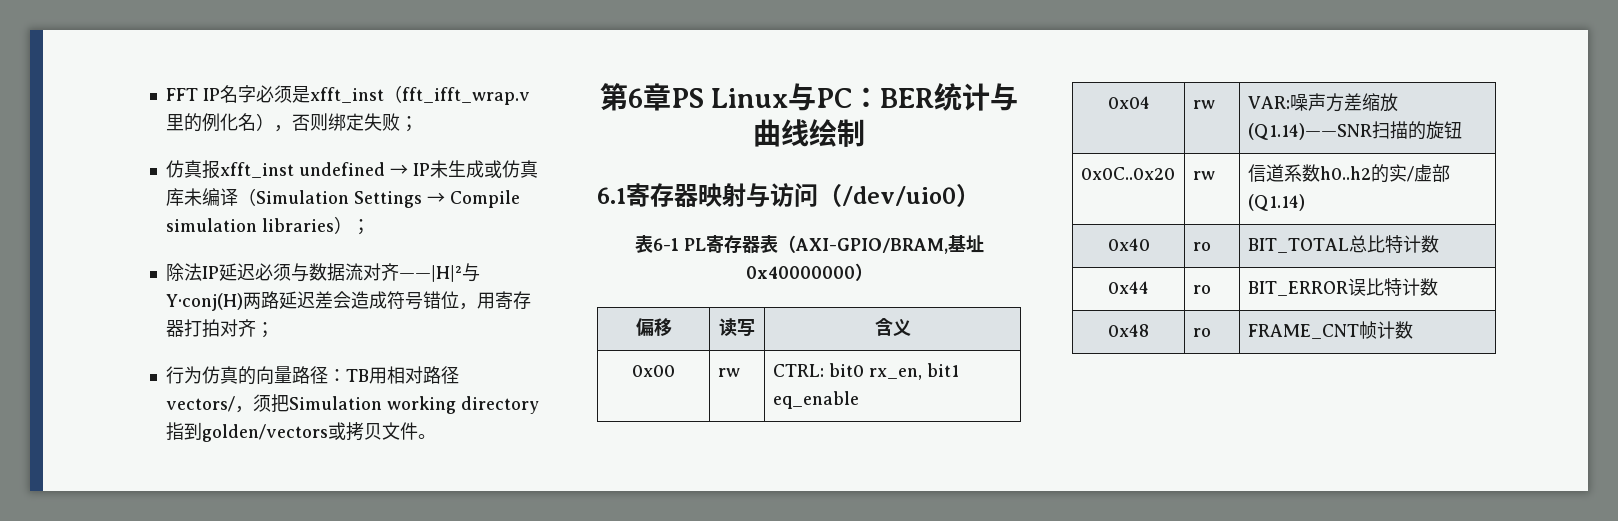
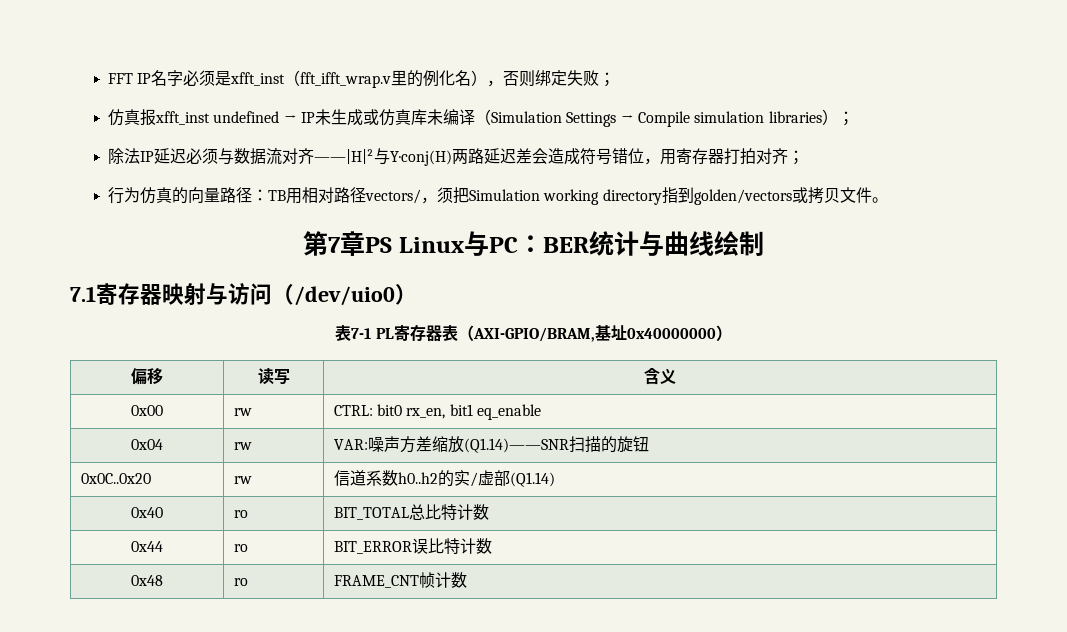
[627,88,643,108] 6 -> [328,237,342,253] 7
[597,187,626,204] 6.1 -> [70,286,96,302] 7.1
[652,238,679,251] 6-1 -> [351,328,372,339] 7-1

